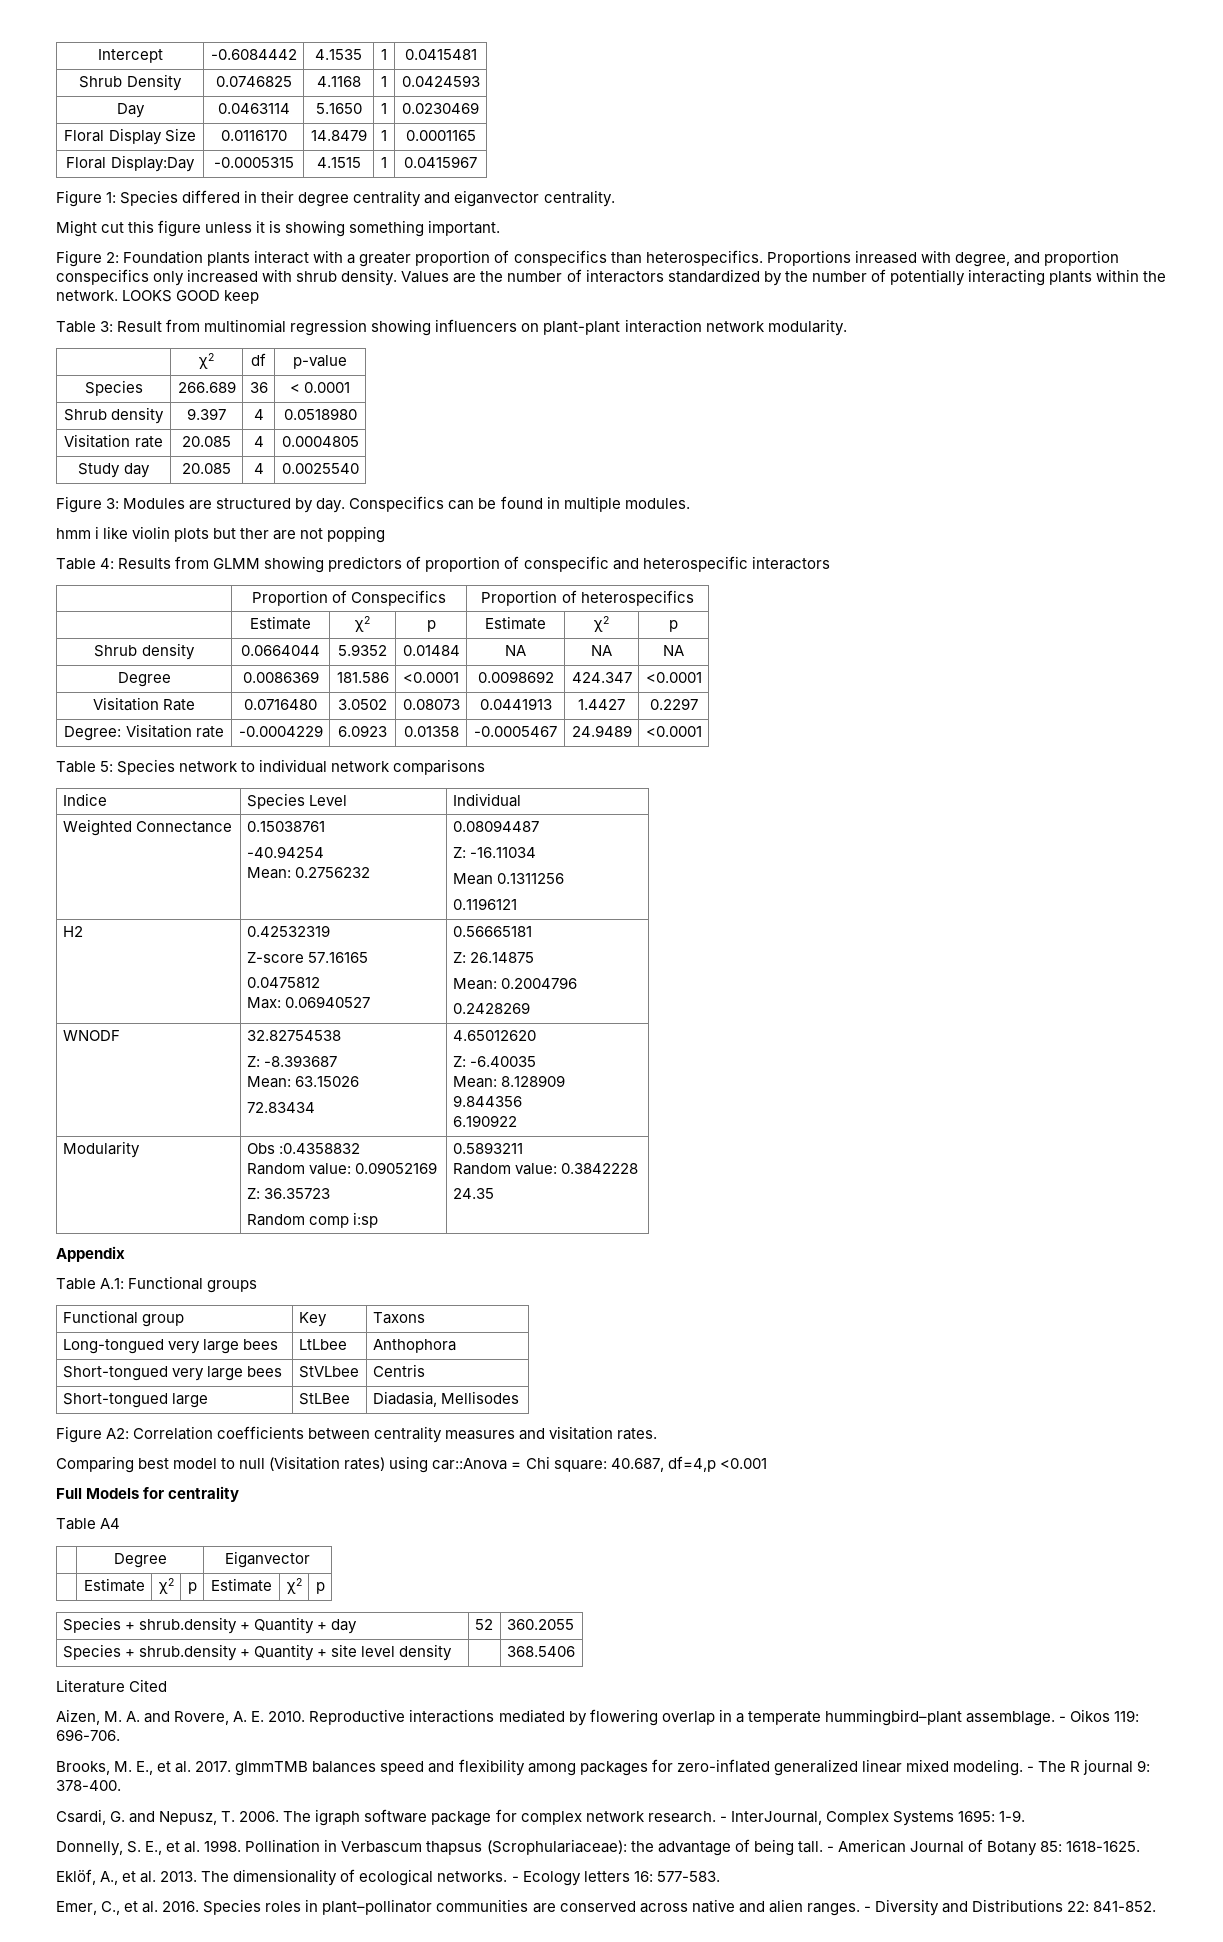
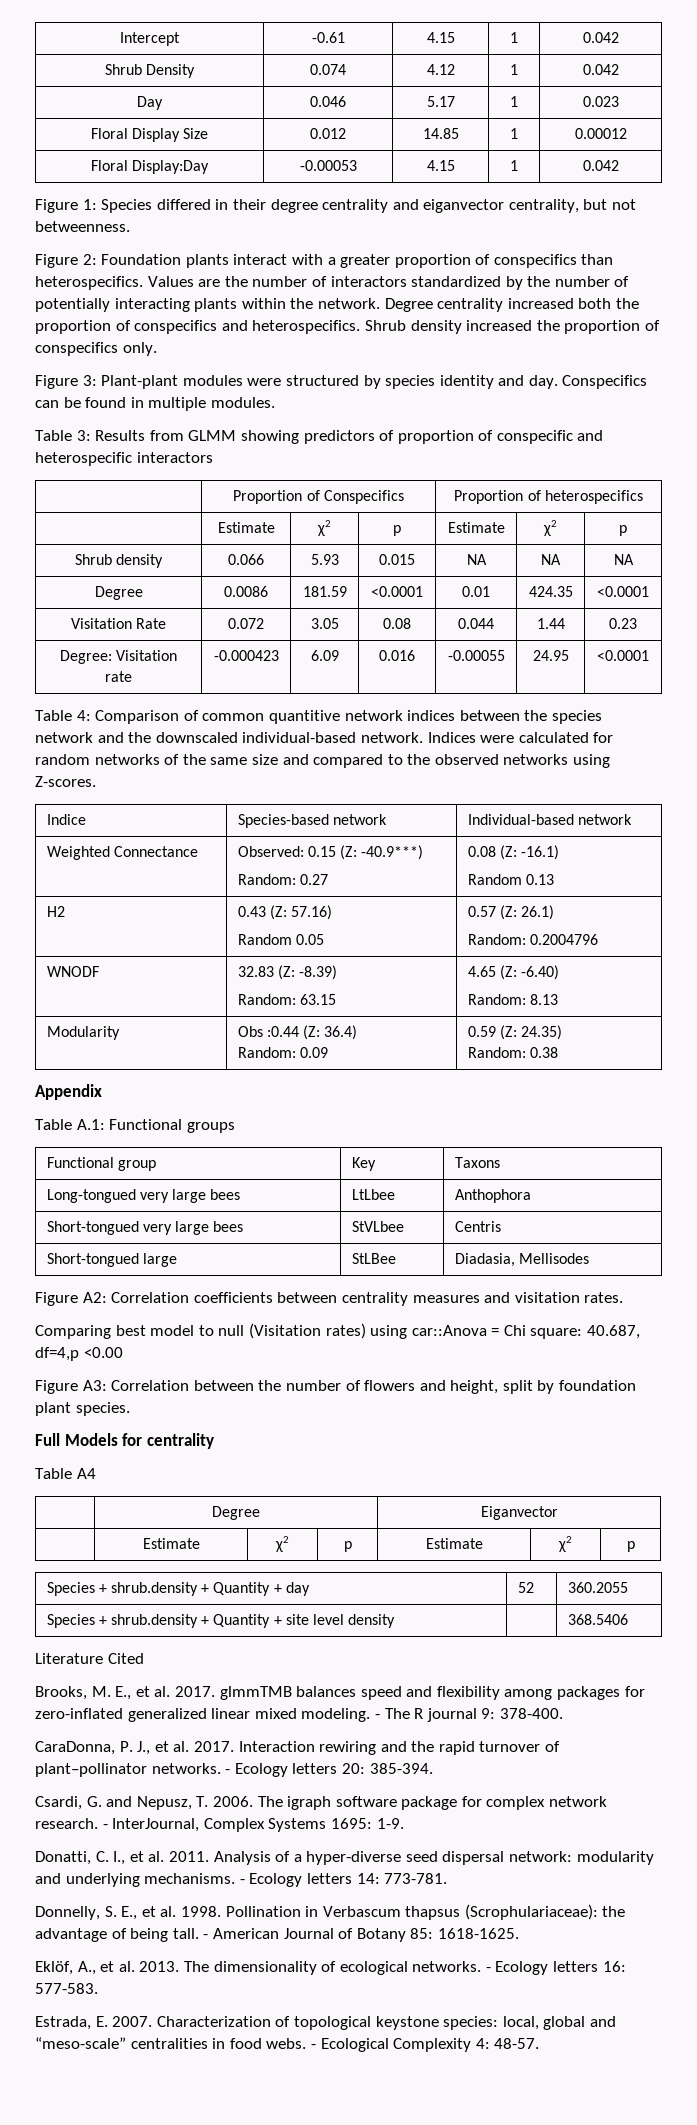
[210,49,297,60] [315,49,362,60] [381,49,387,60] [404,49,477,60] -0.6084442 | 4.1535 | 1 | 0.0415481 -> [311,32,345,43] [426,32,455,43] [510,32,518,43] [582,32,619,43] -0.61 | 4.15 | 1 | 0.042
[215,76,292,87] [316,76,361,87] [381,76,387,87] [401,75,480,87] 0.0746825 | 4.1168 | 1 | 0.0424593 -> [310,64,346,75] [426,64,455,75] [510,64,518,75] [582,64,619,75] 0.074 | 4.12 | 1 | 0.042
[217,103,290,114] [315,103,362,114] [381,103,387,114] [402,102,479,114] 0.0463114 | 5.1650 | 1 | 0.0230469 -> [310,96,346,107] [426,96,455,107] [510,96,518,107] [582,96,619,107] 0.046 | 5.17 | 1 | 0.023
[220,130,287,141] [310,129,367,141] [381,130,387,141] [405,130,476,141] 0.0116170 | 14.8479 | 1 | 0.0001165 -> [310,128,346,139] [422,128,459,139] [510,128,518,139] [574,128,627,139] 0.012 | 14.85 | 1 | 0.00012
[213,157,294,168] [316,157,361,168] [381,157,387,168] [404,156,477,168] -0.0005315 | 4.1515 | 1 | 0.0415967 -> [299,160,357,171] [426,160,455,171] [510,160,518,171] [582,160,619,171] -0.00053 | 4.15 | 1 | 0.042
[543,190,615,207] [56,220,501,237] centrality. // Might cut this figure unless it is showing something important. -> [508,199,637,213] [35,221,130,232] centrality, but not betweenness.
[766,250,1119,267] [56,269,398,286] Proportions inreased with degree, and proportion conspecifics only increased with shrub density. -> (143, 283) none
[122,290,260,304] [56,319,847,336] [199,353,214,369] [251,353,266,366] [293,355,347,369] [84,380,143,396] [177,381,236,393] [249,382,268,393] [289,382,351,393] [63,407,165,424] [187,408,226,420] [253,409,264,420] [283,408,357,420] [64,434,163,448] [182,436,231,447] [253,436,264,447] [281,436,359,447] [78,463,150,478] [182,463,231,474] [253,463,264,474] [281,463,359,474] [56,496,314,513] LOOKS GOOD keep // Table 3: Result from multinomial regression showing influencers on plant-plant interaction network modularity. // | χ2 | df | p-value // Species | 266.689 | 36 | < 0.0001 // Shrub density | 9.397 | 4 | 0.0518980 // Visitation rate | 20.085 | 4 | 0.0004805 // Study day | 20.085 | 4 | 0.0025540 // Figure 3: Modules are structured by -> [384,298,639,312] [35,320,660,334] [35,342,157,356] [35,375,525,389] Degree centrality increased both the proportion of conspecifics and heterospecifics. Shrub density increased the proportion of conspecifics only. // Figure 3: Plant-plant modules were structured by species identity and
[56,526,386,543] [56,558,115,570] // hmm i like violin plots but ther are not popping // Table 4: -> [35,430,91,441] // Table 3:
[241,645,320,656] [338,644,387,656] [402,645,460,656] 0.0664044 | 5.9352 | 0.01484 -> [228,554,264,565] [310,554,339,565] [379,554,415,565] 0.066 | 5.93 | 0.015
[242,671,319,683] [336,672,389,683] 0.0086369 | 181.586 -> [224,586,268,597] [302,586,347,597] 0.0086 | 181.59
[477,671,554,683] [571,672,632,683] 0.0098692 | 424.347 -> [462,586,490,597] [528,586,573,597] 0.01 | 424.35
[244,699,317,710] [338,699,387,710] [402,699,460,710] [479,698,552,710] [578,699,625,710] [649,698,698,710] [64,724,224,741] [238,725,323,737] [338,725,387,737] [403,726,459,737] [474,726,557,737] [571,725,632,737] [645,726,702,737] [56,759,486,775] [62,793,107,806] [246,793,347,809] [452,793,521,807] [62,819,232,836] [246,821,325,832] [246,846,324,858] [246,867,370,879] [452,820,539,832] [452,847,536,858] [452,873,564,885] [452,898,517,910] [62,926,83,937] [246,925,330,937] [246,952,368,963] [246,977,320,988] [246,996,370,1009] [452,926,532,937] [452,952,534,963] [452,978,497,990] 0.0716480 | 3.0502 | 0.08073 | 0.0441913 | 1.4427 | 0.2297 // Degree: Visitation rate | -0.0004229 | 6.0923 | 0.01358 | -0.0005467 | 24.9489 | <0.0001 // Table 5: Species network to individual network comparisons // Indice | Species Level | Individual // Weighted Connectance | 0.15038761 // -40.94254 // Mean: 0.2756232 | 0.08094487 // Z: -16.11034 // Mean 0.1311256 // 0.1196121 // H2 | 0.42532319 // Z-score 57.16165 // 0.0475812 // Max: 0.06940527 | 0.56665181 // Z: 26.14875 // Mean: -> [228,618,264,629] [310,618,339,629] [383,618,411,629] [458,618,494,629] [536,618,565,629] [609,618,637,629] [59,650,178,664] [105,671,132,682] [213,650,279,661] [310,650,339,661] [379,650,415,661] [447,650,505,661] [532,650,569,661] [597,650,649,661] [35,710,602,724] [35,732,614,743] [35,754,611,768] [35,776,96,787] [46,814,86,825] [237,814,387,828] [467,814,632,825] [46,846,198,860] [237,845,424,860] [237,874,328,885] [467,845,560,860] [467,874,554,885] [46,906,65,917] [237,905,333,920] [237,934,324,945] [467,905,555,920] [467,934,526,945] 0.072 | 3.05 | 0.08 | 0.044 | 1.44 | 0.23 // Degree: Visitation rate | -0.000423 | 6.09 | 0.016 | -0.00055 | 24.95 | <0.0001 // Table 4: Comparison of common quantitive network indices between the species network and the downscaled individual-based network. Indices were calculated for random networks of the same size and compared to the observed networks using Z-scores. // Indice | Species-based network | Individual-based network // Weighted Connectance | Observed: 0.15 (Z: -40.9***) // Random: 0.27 | 0.08 (Z: -16.1) // Random 0.13 // H2 | 0.43 (Z: 57.16) // Random 0.05 | 0.57 (Z: 26.1) // Random:
[452,1002,530,1014] // 0.2428269 -> (598, 939) none
[246,1030,341,1041] [246,1055,337,1067] [246,1076,359,1088] [246,1102,315,1113] [452,1030,536,1041] [452,1056,536,1067] [452,1075,565,1088] [452,1095,522,1107] [452,1115,517,1127] [62,1141,140,1158] [246,1143,360,1154] [246,1162,437,1175] [246,1188,330,1199] [246,1212,378,1228] [452,1142,523,1154] [452,1163,638,1175] [452,1188,494,1199] 32.82754538 // Z: -8.393687 // Mean: 63.15026 // 72.83434 | 4.65012620 // Z: -6.40035 // Mean: 8.128909 // 9.844356 // 6.190922 // Modularity | Obs :0.4358832 // Random value: 0.09052169 // Z: 36.35723 // Random comp i:sp | 0.5893211 // Random value: 0.3842228 // 24.35 -> [237,965,338,980] [237,994,336,1005] [467,965,560,980] [467,994,558,1005] [46,1026,120,1040] [237,1025,358,1040] [237,1047,328,1058] [467,1025,563,1040] [467,1047,558,1058] 32.83 (Z: -8.39) // Random: 63.15 | 4.65 (Z: -6.40) // Random: 8.13 // Modularity | Obs :0.44 (Z: 36.4) // Random: 0.09 | 0.59 (Z: 24.35) // Random: 0.38
[719,1458,767,1469] <0.001 -> [83,1347,123,1358] [35,1380,637,1394] [35,1402,130,1416] <0.00 // Figure A3: Correlation between the number of flowers and height, split by foundation plant species.
[56,1709,1140,1726] [56,1729,120,1741] // Aizen, M. A. and Rovere, A. E. 2010. Reproductive interactions mediated by flowering overlap in a temperate hummingbird–plant assemblage. - Oikos 119: 696-706. -> (144, 1658) none
(121, 1785) none -> [35,1741,561,1755] [35,1763,433,1777] // CaraDonna, P. J., et al. 2017. Interaction rewiring and the rapid turnover of plant–pollinator networks. - Ecology letters 20: 385-394.
(1025, 1816) none -> [35,1851,654,1865] [35,1873,448,1887] // Donatti, C. I., et al. 2011. Analysis of a hyper‐diverse seed dispersal network: modularity and underlying mechanisms. - Ecology letters 14: 773-781.
[56,1899,1157,1916] Emer, C., et al. 2016. Species roles in plant–pollinator communities are conserved across native and alien ranges. - Diversity and Distributions 22: 841-852. -> [35,2016,616,2030] [35,2037,540,2052] Estrada, E. 2007. Characterization of topological keystone species: local, global and “meso-scale” centralities in food webs. - Ecological Complexity 4: 48-57.

